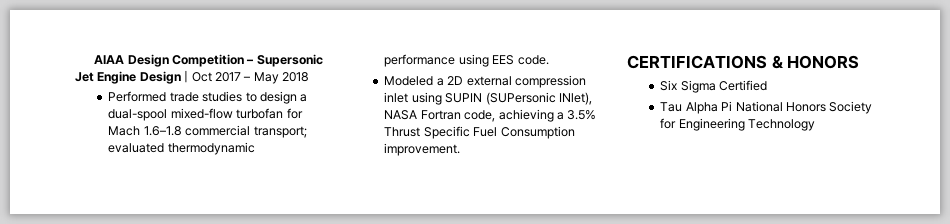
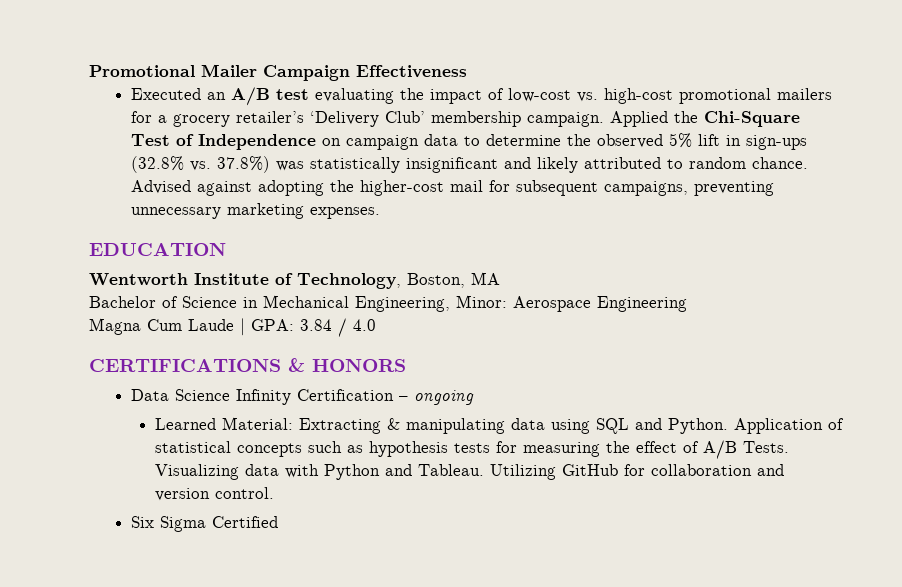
[94,54,323,67] [75,70,309,84] [108,91,308,104] [108,108,303,121] [108,125,307,138] [108,142,255,155] [384,54,549,67] [384,75,586,88] [384,92,592,105] [384,109,597,122] [384,126,575,139] [384,143,461,156] [627,55,860,69] [660,80,768,93] [660,101,873,114] [660,118,816,131] AIAA Design Competition – Supersonic Jet Engine Design | Oct 2017 – May 2018 // Performed trade studies to design a dual-spool mixed-flow turbofan for Mach 1.6–1.8 commercial transport; evaluated thermodynamic performance using EES code. // Modeled a 2D external compression inlet using SUPIN (SUPersonic INlet), NASA Fortran code, achieving a 3.5% Thrust Specific Fuel Consumption improvement. // CERTIFICATIONS & HONORS // Six Sigma Certified // Tau Alpha Pi National Honors Society for Engineering Technology -> [89,64,467,81] [130,87,832,106] [130,111,800,127] [130,133,807,150] [130,156,808,173] [130,180,774,196] [130,203,380,219] [89,243,226,256] [89,272,500,289] [89,295,687,312] [89,318,376,337] [89,358,406,372] [130,389,474,405] [154,417,844,434] [154,440,789,459] [154,464,784,480] [154,487,274,501] [130,516,278,532] Promotional Mailer Campaign Effectiveness // Executed an A/B test evaluating the impact of low-cost vs. high-cost promotional mailers for a grocery retailer’s ‘Delivery Club’ membership campaign. Applied the Chi-Square Test of Independence on campaign data to determine the observed 5% lift in sign-ups (32.8% vs. 37.8%) was statistically insignificant and likely attributed to random chance. Advised against adopting the higher-cost mail for subsequent campaigns, preventing unnecessary marketing expenses. // EDUCATION // Wentworth Institute of Technology, Boston, MA // Bachelor of Science in Mechanical Engineering, Minor: Aerospace Engineering // Magna Cum Laude | GPA: 3.84 / 4.0 // CERTIFICATIONS & HONORS // Data Science Infinity Certification – ongoing // Learned Material: Extracting & manipulating data using SQL and Python. Application of statistical concepts such as hypothesis tests for measuring the effect of A/B Tests. Visualizing data with Python and Tableau. Utilizing GitHub for collaboration and version control. // Six Sigma Certified

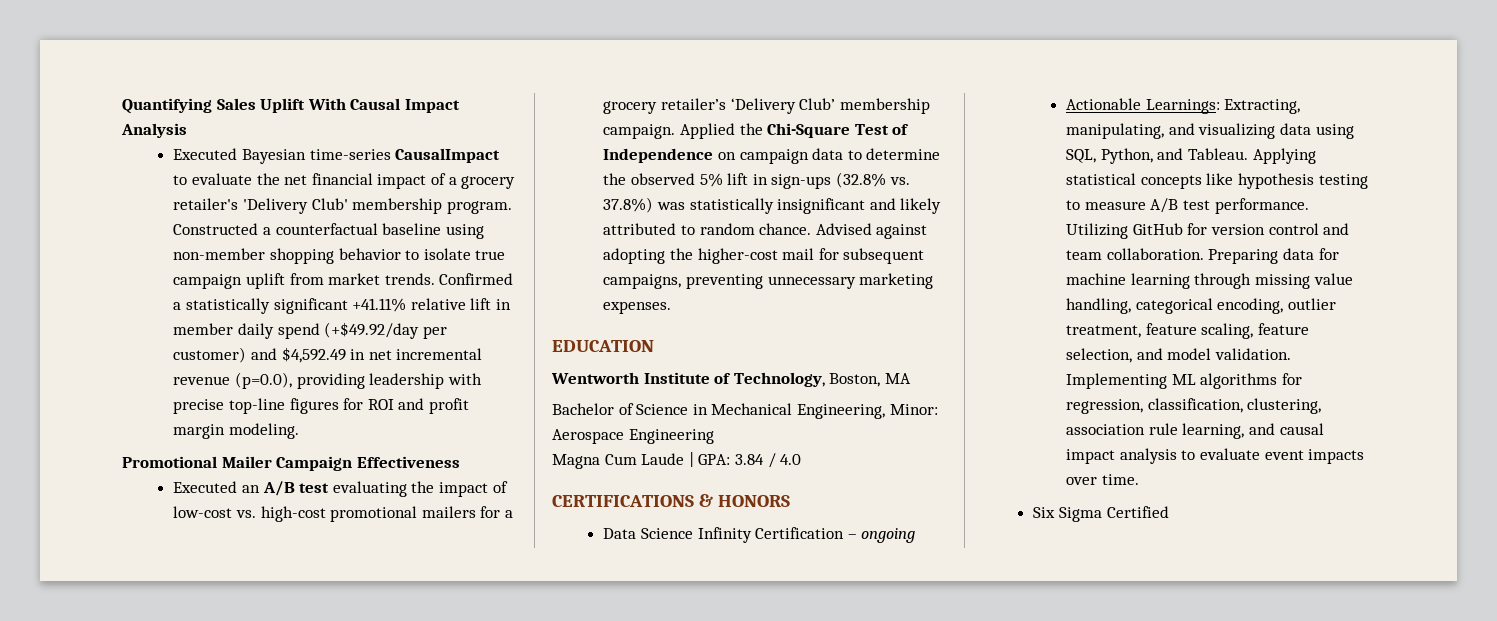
(89, 71) none -> [122,98,460,114] [121,123,187,138] [173,148,501,164] [173,173,516,189] [173,198,512,214] [173,223,484,239] [173,248,506,264] [173,273,514,289] [173,298,512,314] [173,322,447,339] [173,347,483,363] [173,372,482,389] [173,398,470,414] [173,423,300,439] Quantifying Sales Uplift With Causal Impact Analysis // Executed Bayesian time-series CausalImpact to evaluate the net financial impact of a grocery retailer's 'Delivery Club' membership program. Constructed a counterfactual baseline using non-member shopping behavior to isolate true campaign uplift from market trends. Confirmed a statistically significant +41.11% relative lift in member daily spend (+$49.92/day per customer) and $4,592.49 in net incremental revenue (p=0.0), providing leadership with precise top-line figures for ROI and profit margin modeling. //
[154,417,844,434] [154,440,789,459] [154,464,784,480] [154,487,274,501] Learned Material: Extracting & manipulating data using SQL and Python. Application of statistical concepts such as hypothesis tests for measuring the effect of A/B Tests. Visualizing data with Python and Tableau. Utilizing GitHub for collaboration and version control. -> [1066,98,1301,114] [1066,123,1354,139] [1066,148,1316,164] [1066,173,1368,189] [1066,198,1309,214] [1066,223,1350,239] [1066,248,1339,264] [1066,273,1353,289] [1066,298,1337,314] [1066,323,1310,339] [1066,348,1292,363] [1066,373,1303,389] [1066,398,1322,414] [1066,423,1324,439] [1066,448,1365,464] [1066,474,1139,485] Actionable Learnings: Extracting, manipulating, and visualizing data using SQL, Python, and Tableau. Applying statistical concepts like hypothesis testing to measure A/B test performance. Utilizing GitHub for version control and team collaboration. Preparing data for machine learning through missing value handling, categorical encoding, outlier treatment, feature scaling, feature selection, and model validation. Implementing ML algorithms for regression, classification, clustering, association rule learning, and causal impact analysis to evaluate event impacts over time.

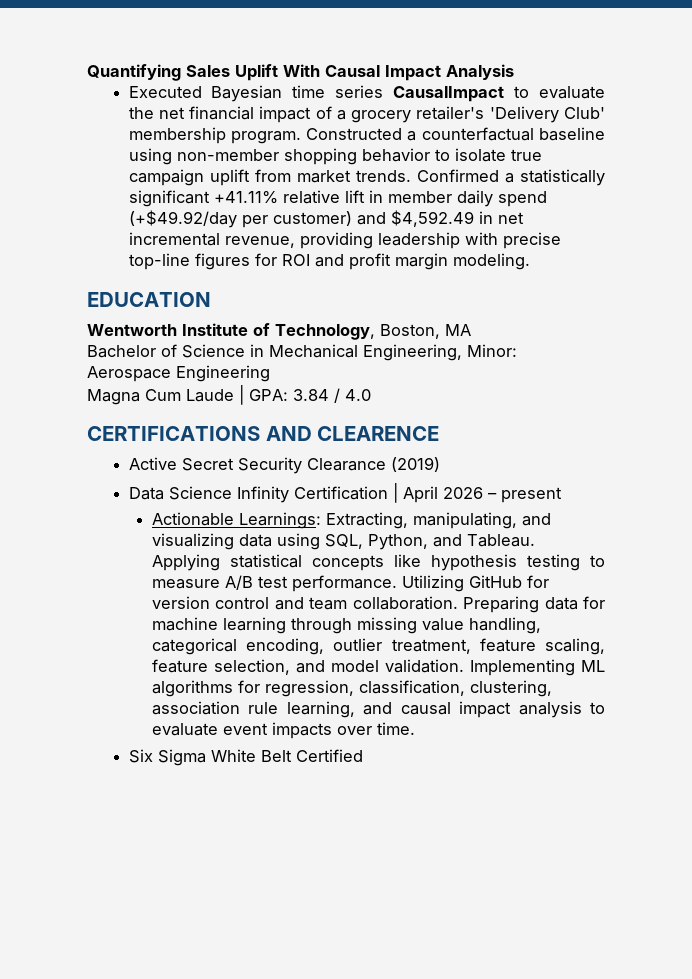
[309,149,391,160] time-series -> [292,85,384,98] time series
[173,372,293,389] revenue (p=0.0), -> [224,236,295,248] revenue,
[122,456,460,471] [173,481,508,497] [173,506,514,522] [603,98,930,114] [603,123,910,139] [603,148,941,164] [603,172,910,189] [603,197,942,214] [603,223,928,239] [603,248,925,264] [603,273,934,289] [603,301,672,314] // Promotional Mailer Campaign Effectiveness // Executed an A/B test evaluating the impact of low-cost vs. high-cost promotional mailers for a grocery retailer’s ‘Delivery Club’ membership campaign. Applied the Chi-Square Test of Independence on campaign data to determine the observed 5% lift in sign-ups (32.8% vs. 37.8%) was statistically insignificant and likely attributed to random chance. Advised against adopting the higher-cost mail for subsequent campaigns, preventing unnecessary marketing expenses. -> (530, 261) none
[698,494,790,507] & HONORS -> [265,426,440,441] [128,457,440,474] AND CLEARENCE // Active Secret Security Clearance (2019)
[847,528,916,543] – ongoing -> [392,483,562,503] | April 2026 – present
(1103, 514) none -> [210,749,292,762] White Belt

